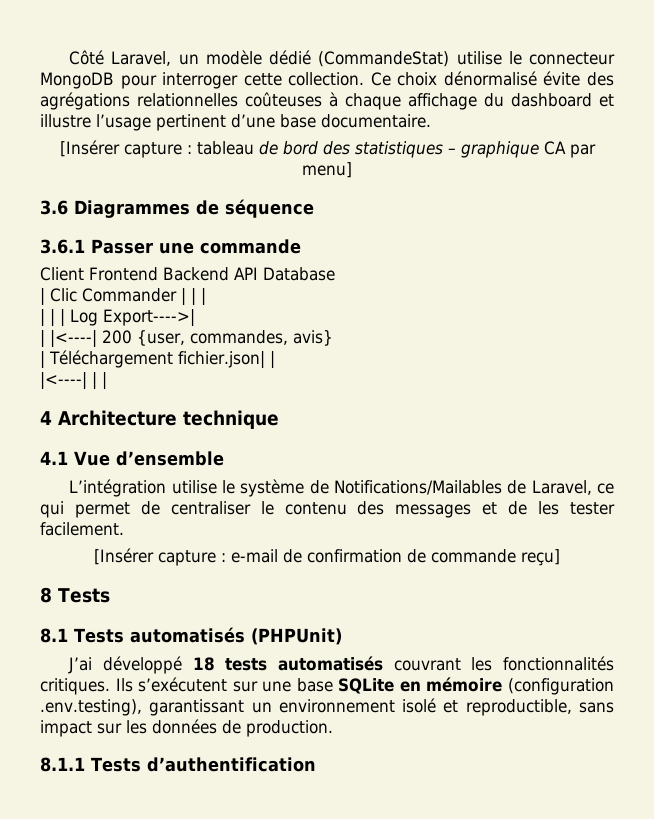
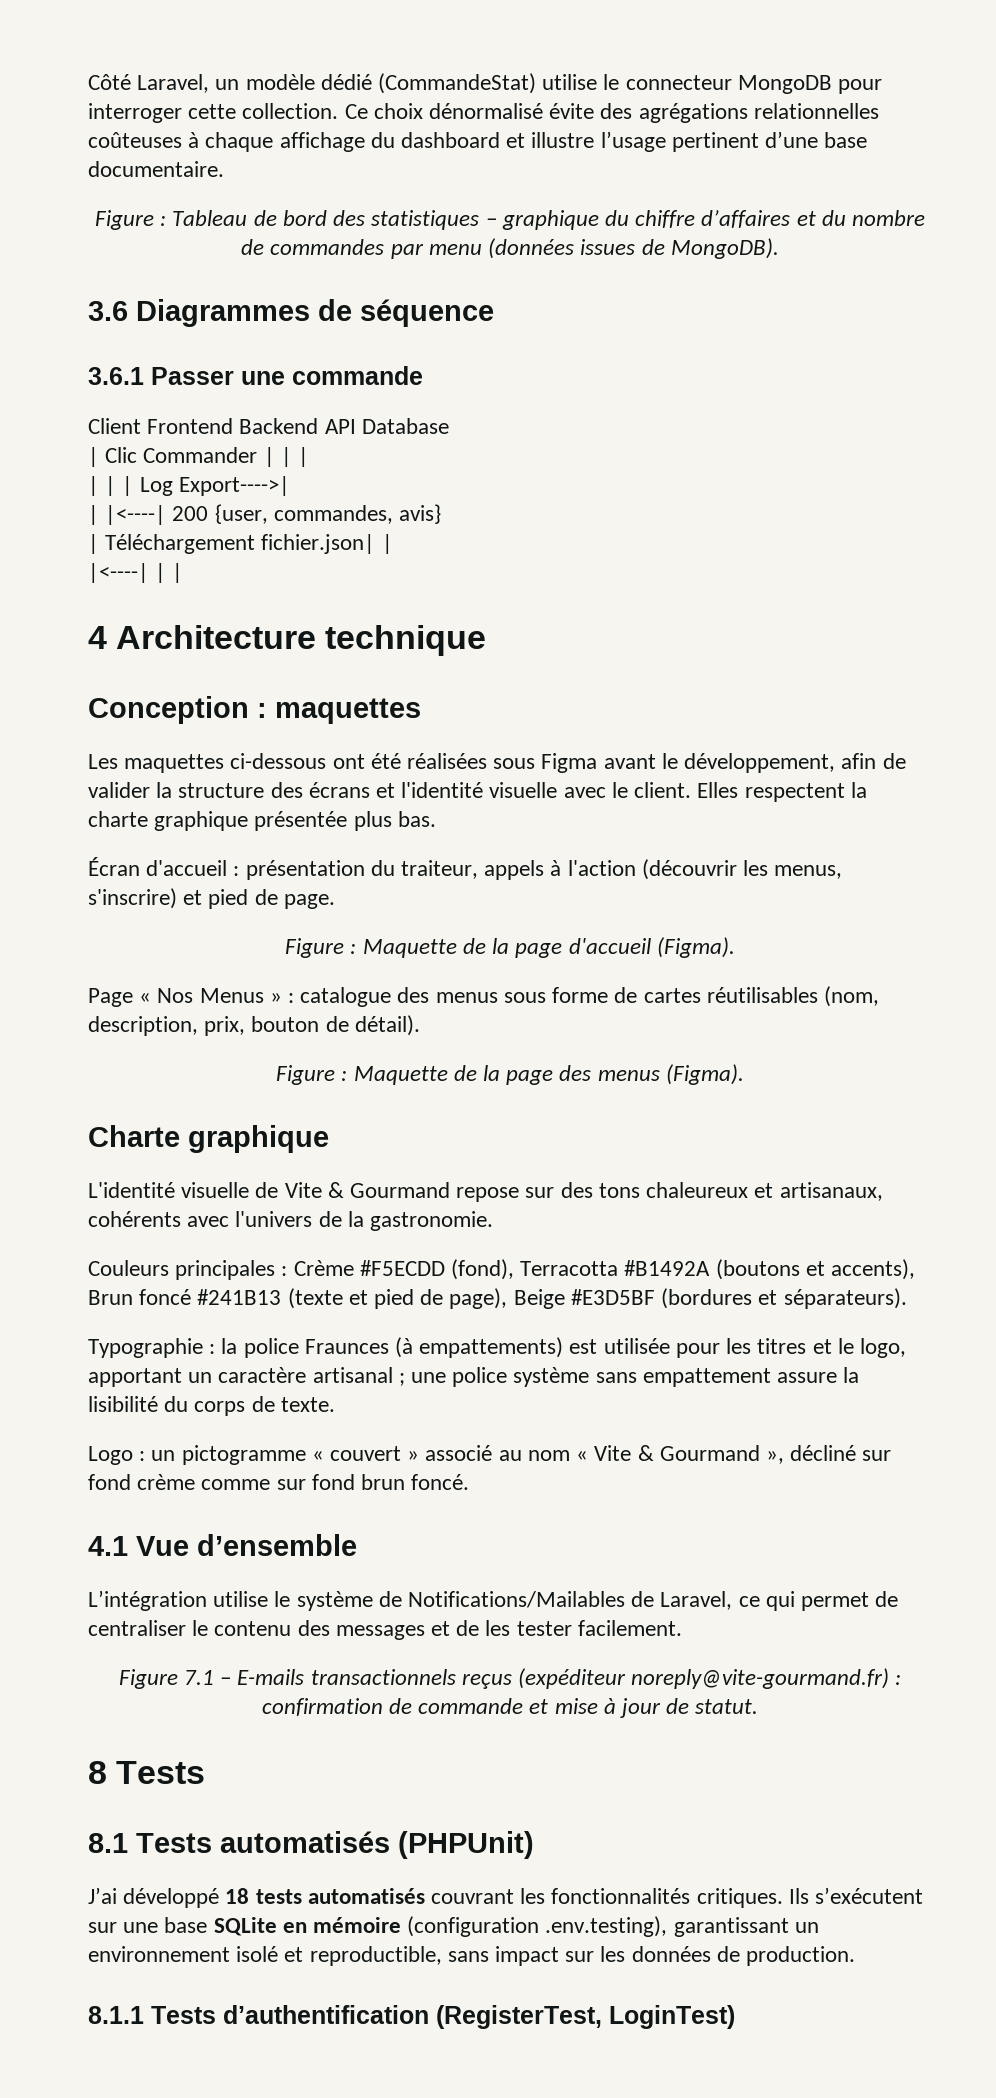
[59,140,254,158] [Insérer capture : tableau -> [95,210,248,230] Figure : Tableau
[543,141,596,158] [302,162,352,178] CA par menu] -> [604,210,925,228] [241,238,779,259] du chiffre d’affaires et du nombre de commandes par menu (données issues de MongoDB).
(279, 419) none -> [88,696,421,724] [88,753,906,773] [88,782,867,802] [88,811,436,831] [88,857,843,880] [88,888,335,909] [285,937,735,958] [88,986,879,1007] [88,1015,420,1036] [276,1064,744,1085] [88,1125,329,1153] [88,1182,883,1202] [88,1211,494,1231] [88,1259,916,1280] [88,1288,907,1309] [88,1337,906,1358] [88,1367,860,1387] [88,1396,335,1416] [88,1445,892,1465] [88,1474,470,1490] // Conception : maquettes // Les maquettes ci-dessous ont été réalisées sous Figma avant le développement, afin de valider la structure des écrans et l'identité visuelle avec le client. Elles respectent la charte graphique présentée plus bas. // Écran d'accueil : présentation du traiteur, appels à l'action (découvrir les menus, s'inscrire) et pied de page. // Figure : Maquette de la page d'accueil (Figma). // Page « Nos Menus » : catalogue des menus sous forme de cartes réutilisables (nom, description, prix, bouton de détail). // Figure : Maquette de la page des menus (Figma). // Charte graphique // L'identité visuelle de Vite & Gourmand repose sur des tons chaleureux et artisanaux, cohérents avec l'univers de la gastronomie. // Couleurs principales : Crème #F5ECDD (fond), Terracotta #B1492A (boutons et accents), Brun foncé #241B13 (texte et pied de page), Beige #E3D5BF (bordures et séparateurs). // Typographie : la police Fraunces (à empattements) est utilisée pour les titres et le logo, apportant un caractère artisanal ; une police système sans empattement assure la lisibilité du corps de texte. // Logo : un pictogramme « couvert » associé au nom « Vite & Gourmand », décliné sur fond crème comme sur fond brun foncé.
[94,548,560,566] [Insérer capture : e-mail de confirmation de commande reçu] -> [118,1668,902,1689] [261,1698,759,1718] Figure 7.1 – E-mails transactionnels reçus (expéditeur noreply@vite-gourmand.fr) : confirmation de commande et mise à jour de statut.
(316, 764) none -> [436,2005,735,2029] (RegisterTest, LoginTest)

